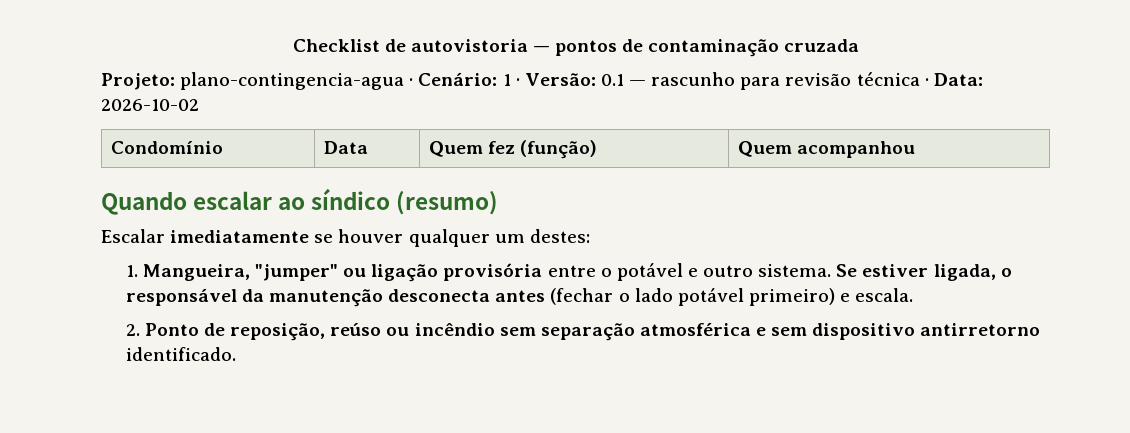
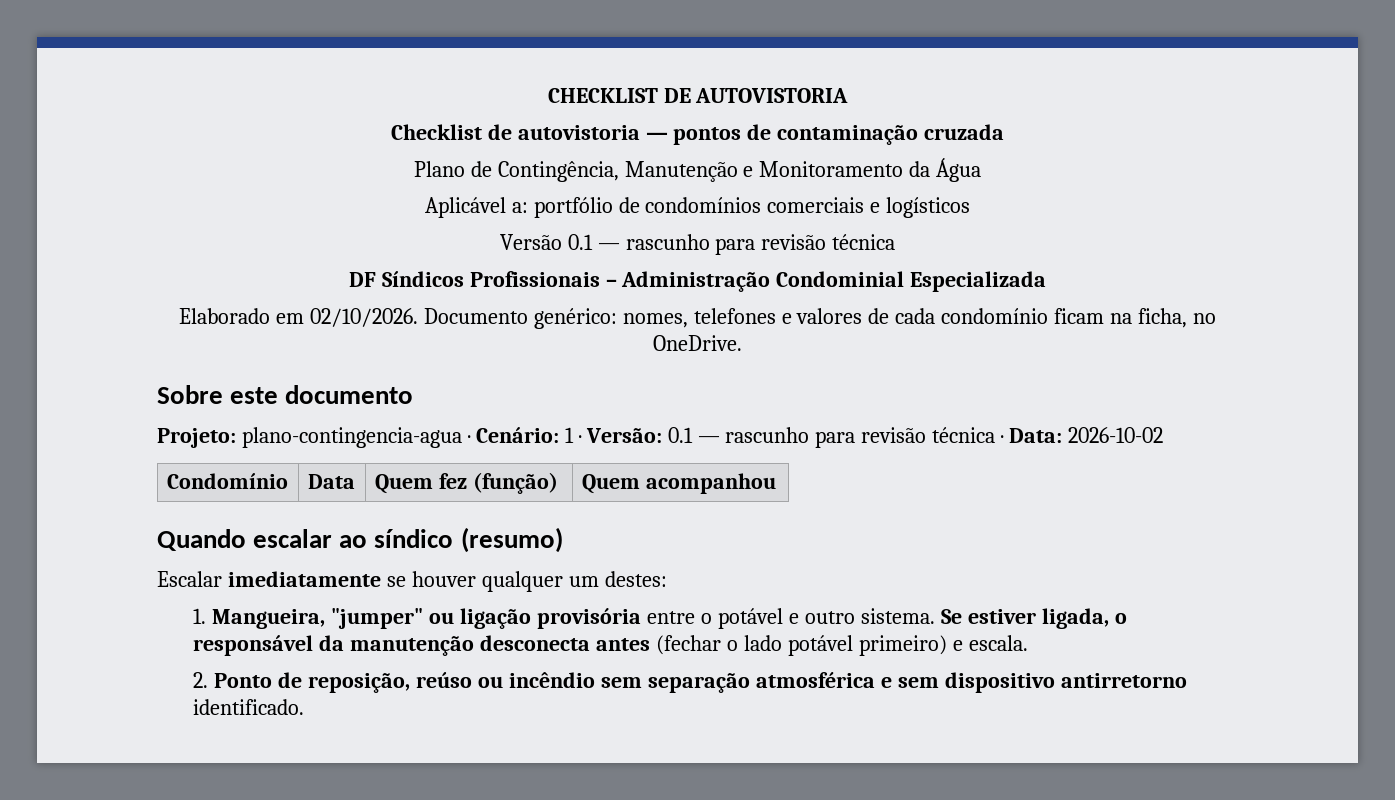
(292, 45) none -> [547,88,849,103] CHECKLIST DE AUTOVISTORIA //
(860, 45) none -> [413,158,982,182] [424,197,971,218] [499,234,896,255] [348,271,1047,292] [178,308,1217,329] [653,335,742,351] [157,385,414,404] // Plano de Contingência, Manutenção e Monitoramento da Água // Aplicável a: portfólio de condomínios comerciais e logísticos // Versão 0.1 — rascunho para revisão técnica // DF Síndicos Profissionais – Administração Condominial Especializada // Elaborado em 02/10/2026. Documento genérico: nomes, telefones e valores de cada condomínio ficam na ficha, no OneDrive. // Sobre este documento

